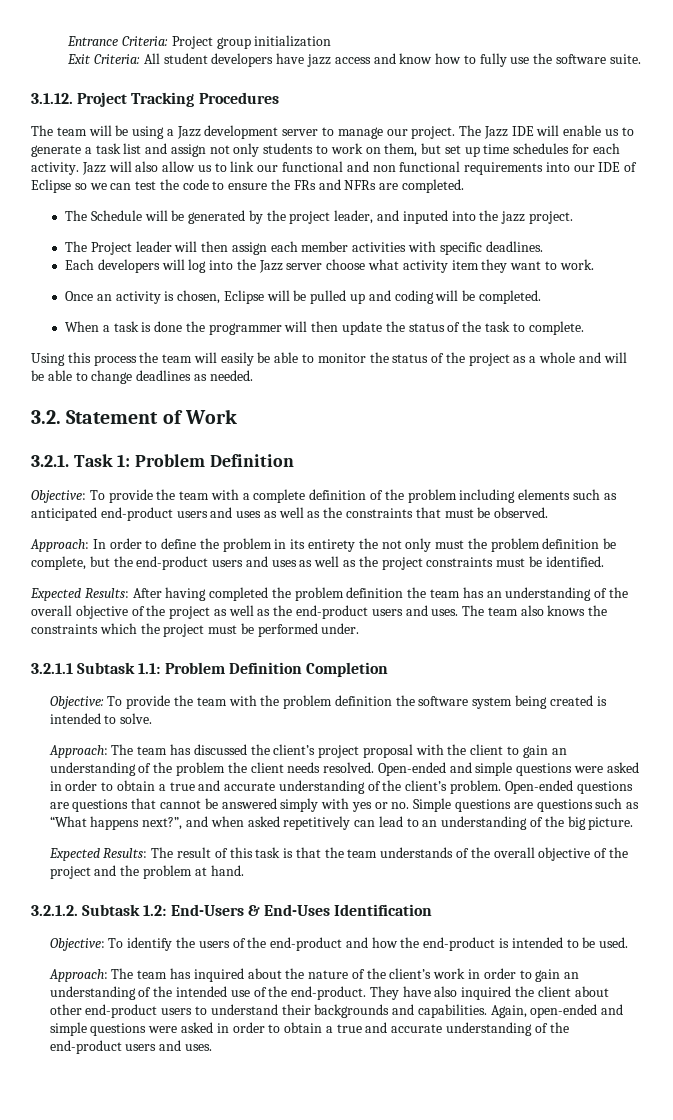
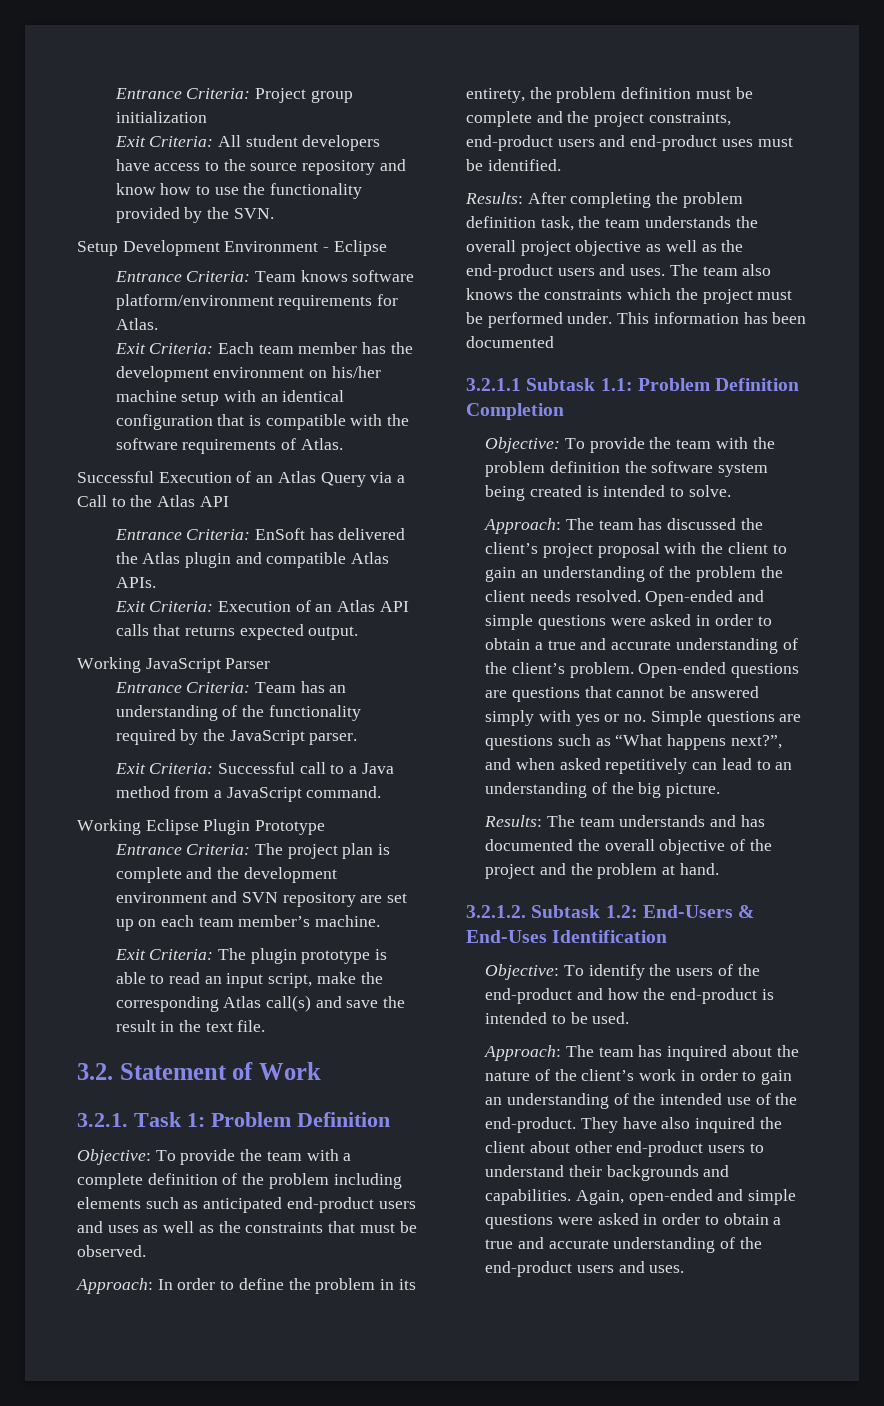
[306,54,371,67] jazz access -> [154,159,376,175] access to the source repository
[479,53,507,67] fully -> (211, 190) none
[555,54,641,64] [31,92,279,107] [31,125,634,139] [31,143,620,157] [31,161,638,175] [31,179,464,193] [65,210,573,224] [65,241,543,255] [65,259,594,273] [65,290,541,304] [65,321,584,335] [31,352,627,366] [31,370,253,384] software suite. // 3.1.12. Project Tracking Procedures // The team will be using a Jazz development server to manage our project. The Jazz IDE will enable us to generate a task list and assign not only students to work on them, but set up time schedules for each activity. Jazz will also allow us to link our functional and non functional requirements into our IDE of Eclipse so we can test the code to ensure the FRs and NFRs are completed. // The Schedule will be generated by the project leader, and inputed into the jazz project. // The Project leader will then assign each member activities with specific deadlines. // Each developers will log into the Jazz server choose what activity item they want to work. // Once an activity is chosen, Eclipse will be pulled up and coding will be completed. // When a task is done the programmer will then update the status of the task to complete. // Using this process the team will easily be able to monitor the status of the project as a whole and will be able to change deadlines as needed. -> [270,183,363,199] [115,207,274,223] [77,240,387,256] [114,270,415,282] [115,294,399,310] [115,318,158,330] [114,342,413,354] [115,366,381,382] [115,390,345,406] [115,414,410,430] [115,438,343,454] [77,471,406,487] [77,495,229,507] [114,528,406,540] [115,552,390,568] [115,577,156,588] [114,600,409,612] [115,624,359,640] [77,657,271,673] [114,681,347,693] [115,705,361,721] [115,729,358,745] [114,762,394,774] [115,786,382,802] [77,819,326,835] [114,843,391,859] [115,867,337,883] [115,891,408,907] [115,915,381,931] [114,948,388,964] [115,972,383,988] [115,995,406,1012] [115,1020,266,1032] functionality provided by the SVN. // Setup Development Environment - Eclipse // Entrance Criteria: Team knows software platform/environment requirements for Atlas. // Exit Criteria: Each team member has the development environment on his/her machine setup with an identical configuration that is compatible with the software requirements of Atlas. // Successful Execution of an Atlas Query via a Call to the Atlas API // Entrance Criteria: EnSoft has delivered the Atlas plugin and compatible Atlas APIs. // Exit Criteria: Execution of an Atlas API calls that returns expected output. // Working JavaScript Parser // Entrance Criteria: Team has an understanding of the functionality required by the JavaScript parser. // Exit Criteria: Successful call to a Java method from a JavaScript command. // Working Eclipse Plugin Prototype // Entrance Criteria: The project plan is complete and the development environment and SVN repository are set up on each team member’s machine. // Exit Criteria: The plugin prototype is able to read an input script, make the corresponding Atlas call(s) and save the result in the text file.
[308,538,617,552] [31,556,494,570] entirety the not only must the problem definition be complete, but the end-product users and uses as well as the project constraints -> [466,87,753,103] [466,111,731,127] [466,135,753,151] entirety, the problem definition must be complete and the project constraints, end-product users and end-product uses
[30,588,81,601] Expected -> (561, 165) none
[165,587,628,601] [31,605,211,619] having completed the problem definition the team has an understanding of the overall objective of the project -> [570,192,743,208] [466,216,758,231] [466,240,642,256] completing the problem definition task, the team understands the overall project objective
(360, 628) none -> [617,312,807,324] [466,336,554,348] This information has been documented
[48,848,100,861] Expected -> (721, 790) none
[176,847,469,858] result of this task is that the team understands of -> [579,815,765,827] [485,839,574,851] team understands and has documented

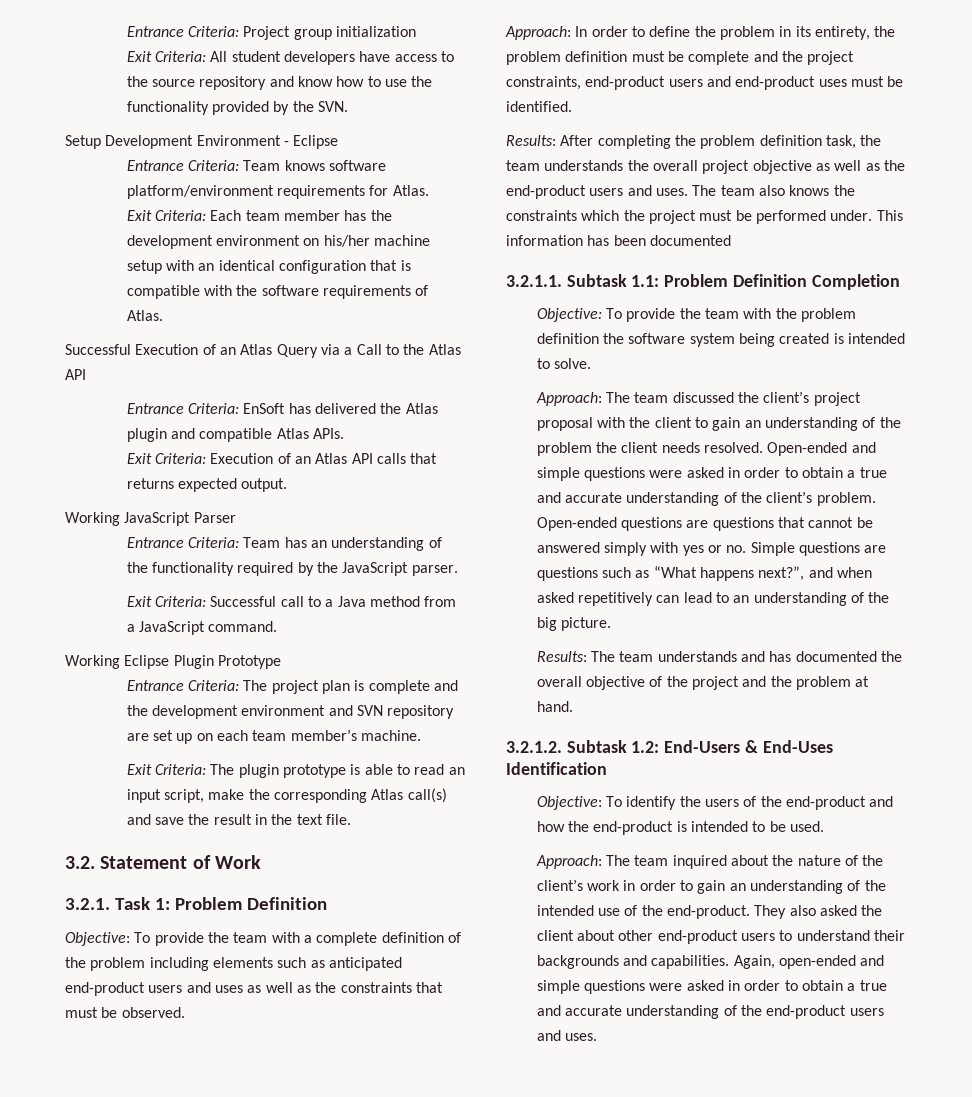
[466,378,521,391] 3.2.1.1 -> [506,275,562,287] 3.2.1.1.
[638,518,663,530] has -> (669, 397) none
[638,1045,663,1057] has -> (669, 860) none
[622,1117,756,1133] have also inquired -> [789,905,858,916] also asked

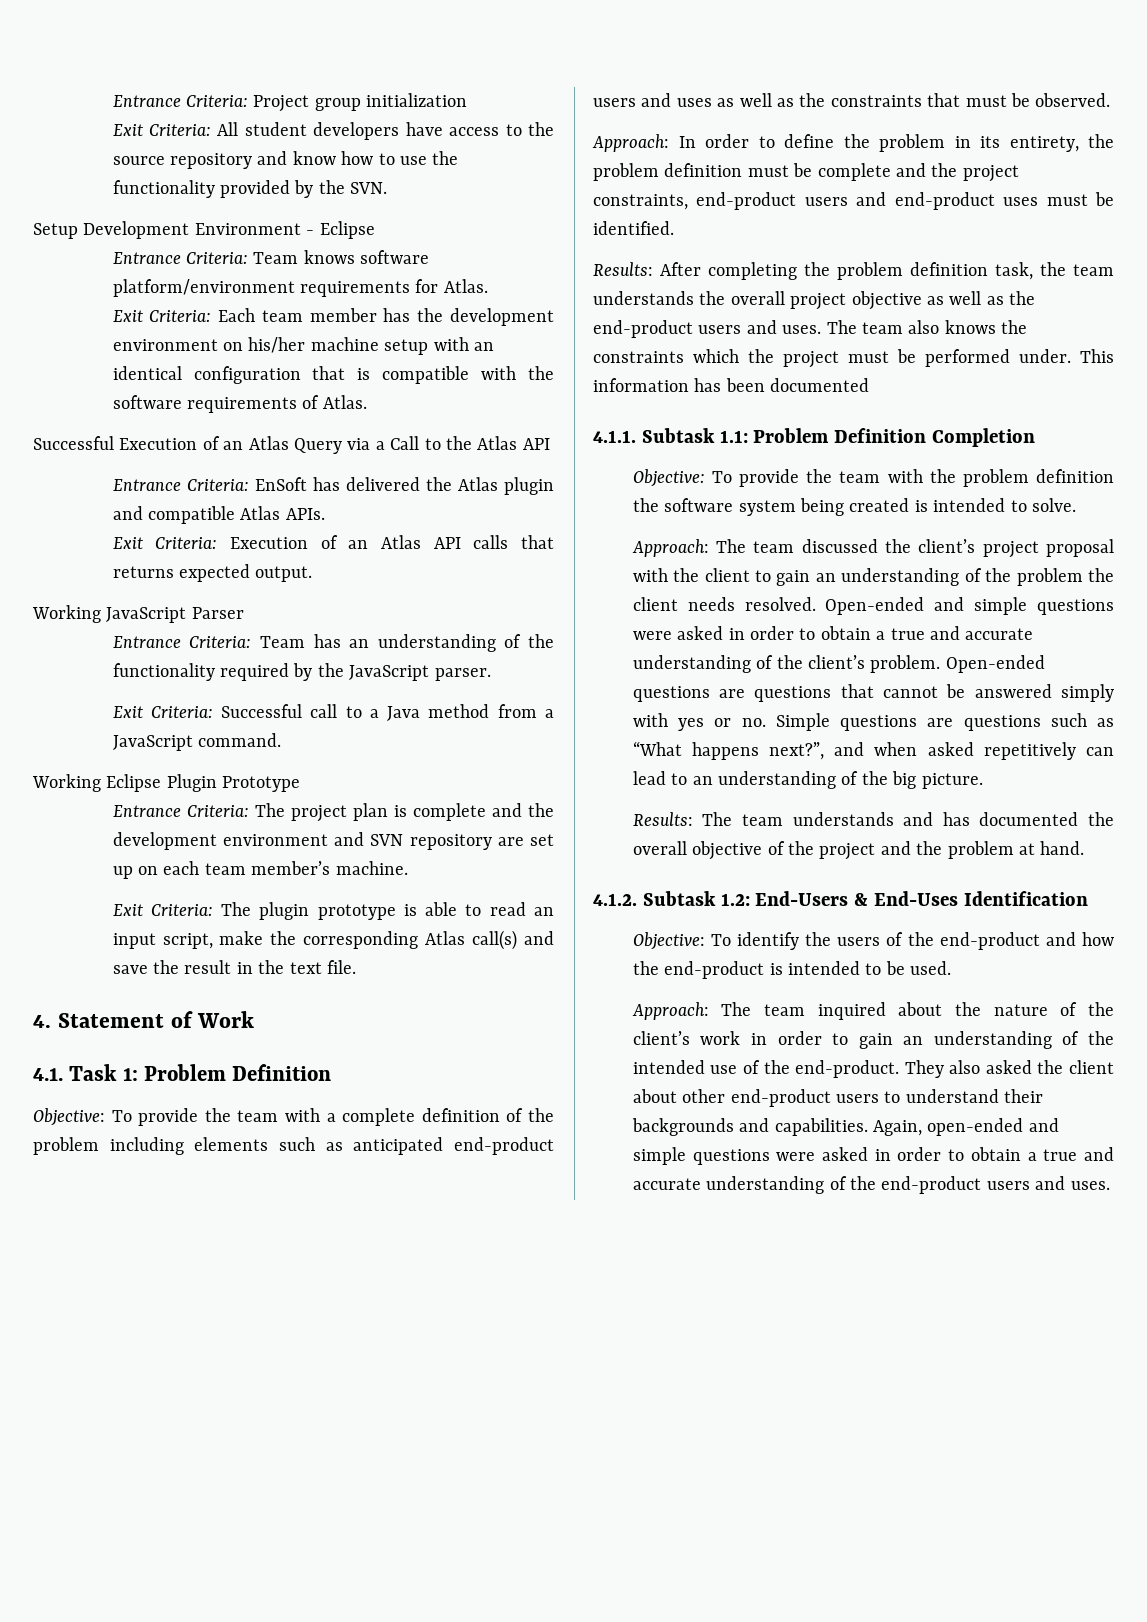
[65,856,95,869] 3.2. -> [33,1015,51,1028] 4.
[65,898,110,910] 3.2.1. -> [33,1068,63,1081] 4.1.
[506,275,562,287] 3.2.1.1. -> [593,430,636,443] 4.1.1.
[506,741,562,753] 3.2.1.2. -> [593,893,637,906] 4.1.2.

